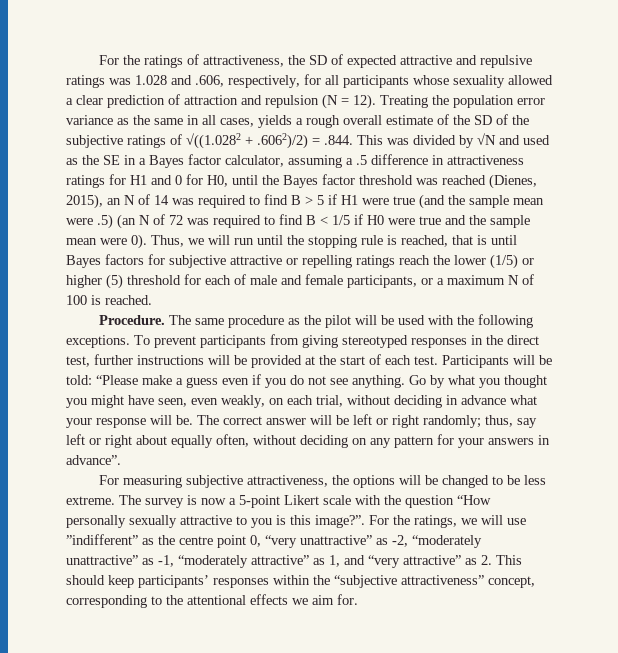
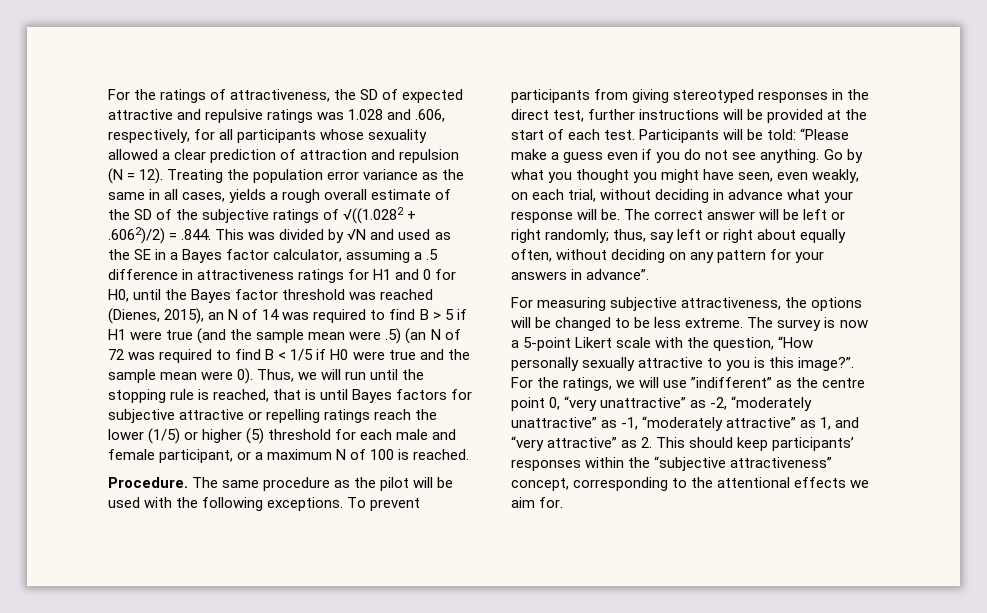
[234,274,246,285] of -> (393, 434) none
[347,275,417,288] participants, -> [159,449,234,463] participant,
[405,495,454,508] question -> [713,337,775,351] question,

